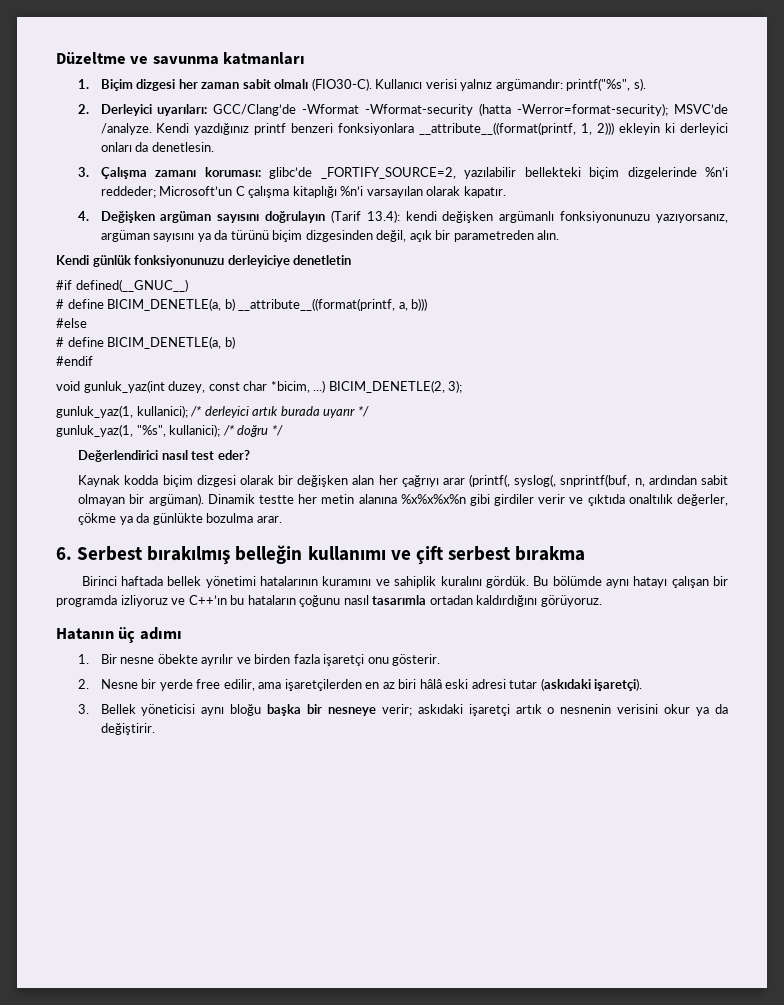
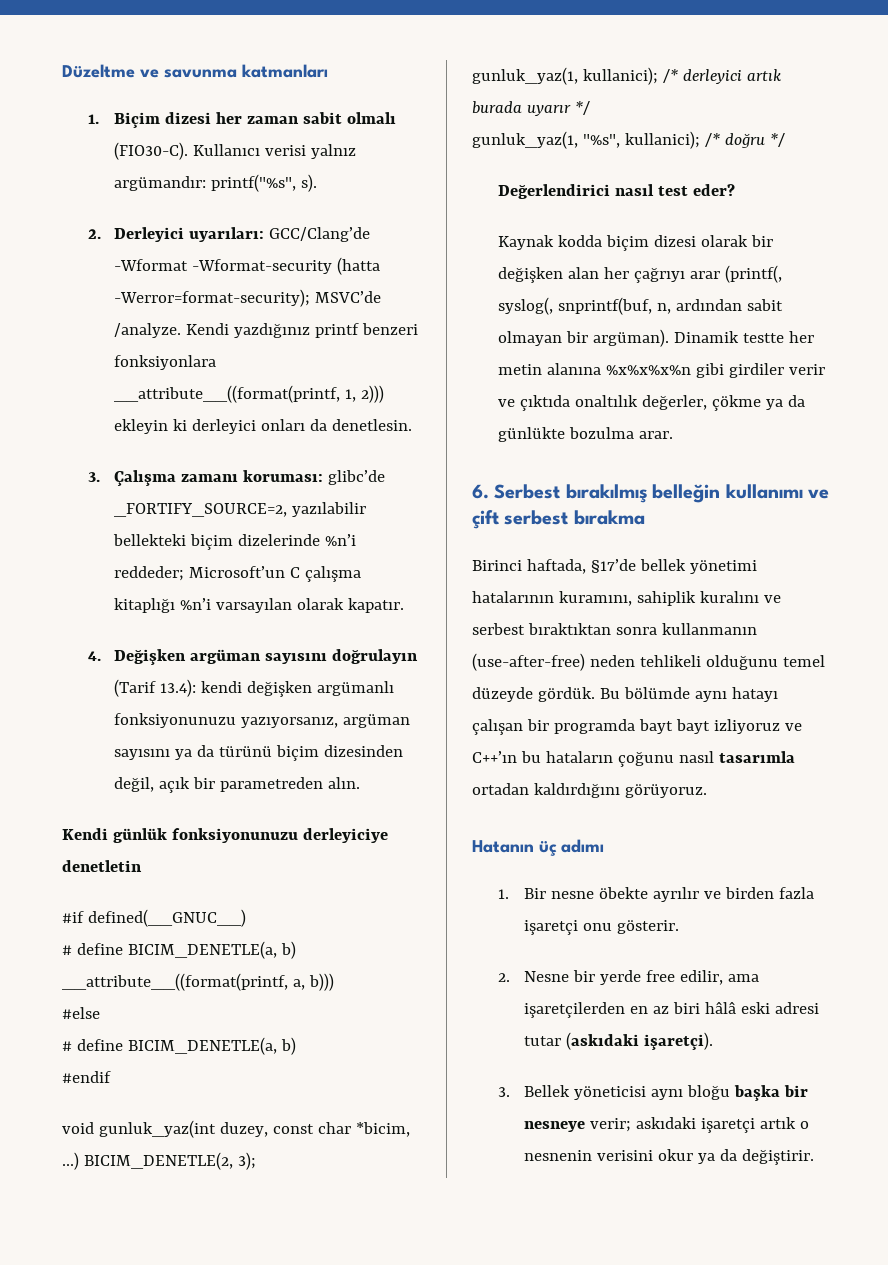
[136,79,176,91] dizgesi -> [165,112,212,124] dizesi
[627,167,697,179] dizgelerinde -> [238,534,321,546] dizelerinde
[305,230,373,242] dizgesinden -> [324,745,404,757] dizesinden
[196,475,236,487] dizgesi -> [654,235,697,247] dizesi
[121,576,164,586] haftada -> [526,559,636,574] haftada, §17’de
[322,576,482,588] kuramını ve sahiplik kuralını -> [558,591,781,606] [472,623,757,635] [472,653,825,671] [472,687,533,702] kuramını, sahiplik kuralını ve serbest bıraktıktan sonra kullanmanın (use-after-free) neden tehlikeli olduğunu temel düzeyde
(117, 601) none -> [638,719,710,734] bayt bayt

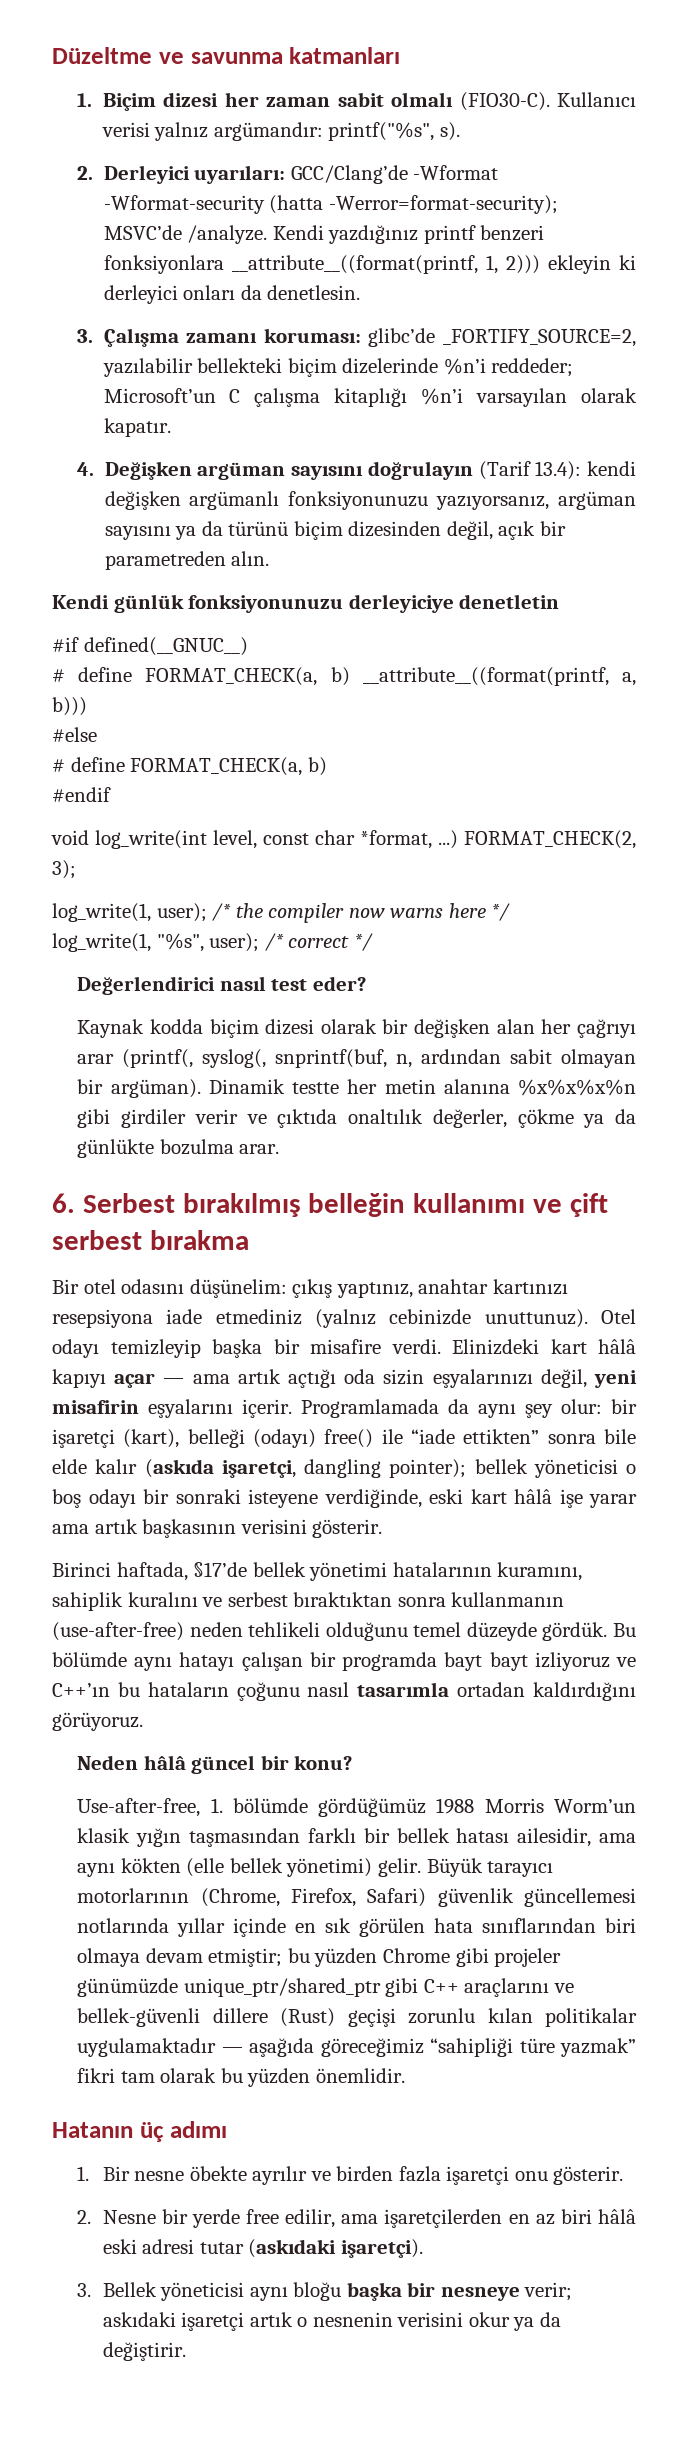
[127,941,277,959] BICIM_DENETLE(a, -> [145,667,318,686] FORMAT_CHECK(a,
[127,1037,277,1055] BICIM_DENETLE(a, -> [130,757,303,776] FORMAT_CHECK(a,
[98,1120,410,1138] [62,1152,256,1170] [472,67,781,85] [472,101,590,116] [472,131,765,149] gunluk_yaz(int duzey, const char *bicim, ...) BICIM_DENETLE(2, 3); // gunluk_yaz(1, kullanici); /* derleyici artık burada uyarır */ // gunluk_yaz(1, "%s", kullanici); /* doğru -> [95,830,636,849] [52,860,76,879] [52,903,511,923] [52,933,350,952] log_write(int level, const char *format, ...) FORMAT_CHECK(2, 3); // log_write(1, user); /* the compiler now warns here */ // log_write(1, "%s", user); /* correct
(645, 517) none -> [52,1279,568,1298] [52,1309,636,1328] [52,1339,636,1358] [52,1369,637,1388] [52,1399,637,1418] [52,1429,636,1448] [52,1459,636,1478] [52,1489,637,1508] [52,1519,383,1538] // Bir otel odasını düşünelim: çıkış yaptınız, anahtar kartınızı resepsiyona iade etmediniz (yalnız cebinizde unuttunuz). Otel odayı temizleyip başka bir misafire verdi. Elinizdeki kart hâlâ kapıyı açar — ama artık açtığı oda sizin eşyalarınızı değil, yeni misafirin eşyalarını içerir. Programlamada da aynı şey olur: bir işaretçi (kart), belleği (odayı) free() ile “iade ettikten” sonra bile elde kalır (askıda işaretçi, dangling pointer); bellek yöneticisi o boş odayı bir sonraki isteyene verdiğinde, eski kart hâlâ işe yarar ama artık başkasının verisini gösterir.
(707, 791) none -> [77,1755,353,1774] [77,1798,636,1817] [77,1828,636,1847] [77,1858,554,1877] [77,1888,636,1907] [77,1918,636,1937] [77,1948,562,1967] [77,1978,575,1997] [77,2008,637,2027] [77,2038,636,2057] [77,2068,406,2087] // Neden hâlâ güncel bir konu? // Use-after-free, 1. bölümde gördüğümüz 1988 Morris Worm’un klasik yığın taşmasından farklı bir bellek hatası ailesidir, ama aynı kökten (elle bellek yönetimi) gelir. Büyük tarayıcı motorlarının (Chrome, Firefox, Safari) güvenlik güncellemesi notlarında yıllar içinde en sık görülen hata sınıflarından biri olmaya devam etmiştir; bu yüzden Chrome gibi projeler günümüzde unique_ptr/shared_ptr gibi C++ araçlarını ve bellek-güvenli dillere (Rust) geçişi zorunlu kılan politikalar uygulamaktadır — aşağıda göreceğimiz “sahipliği türe yazmak” fikri tam olarak bu yüzden önemlidir.

